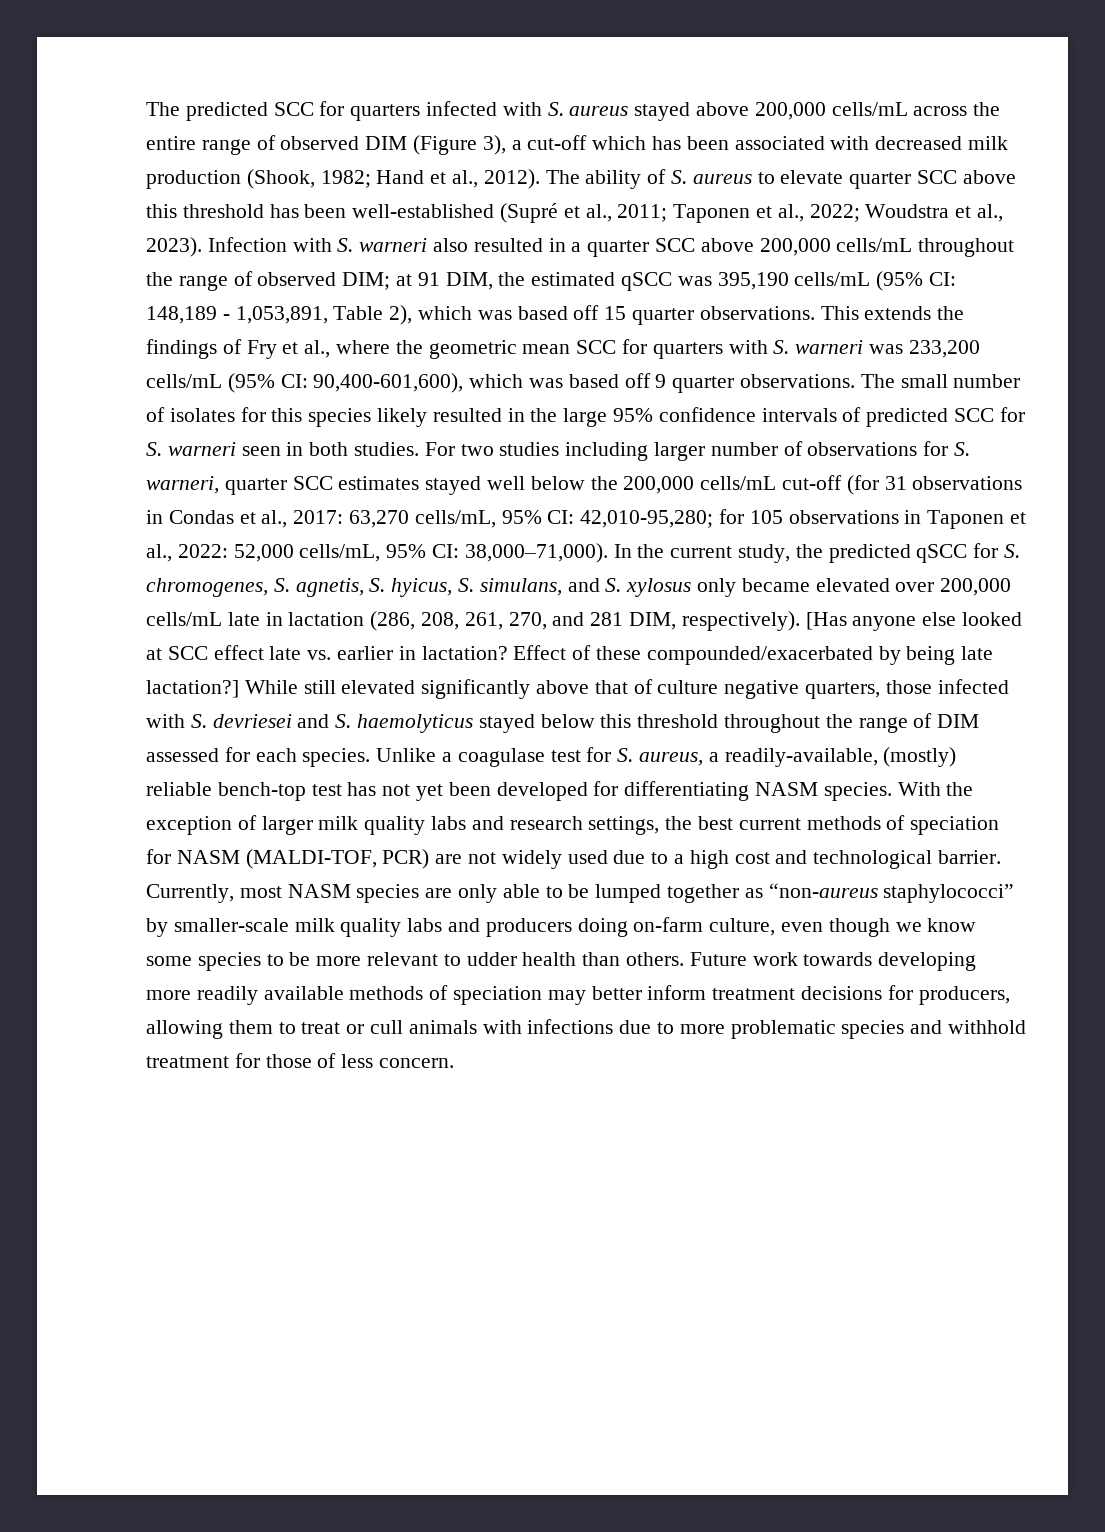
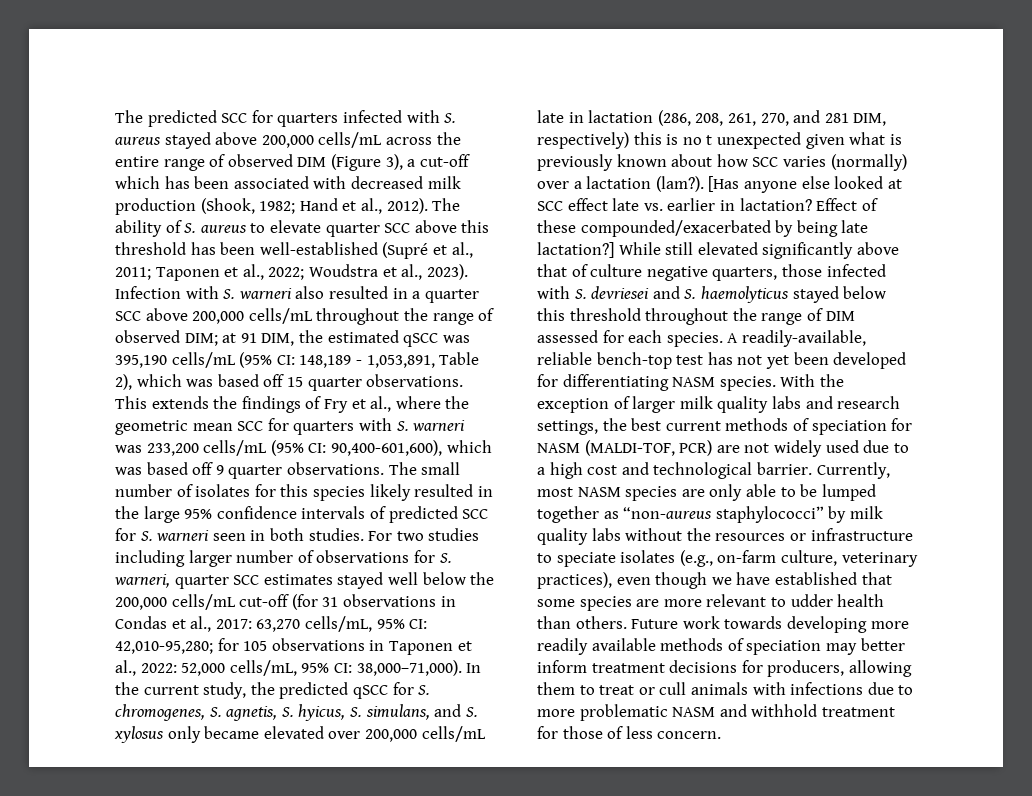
[681,611,800,631] respectively). -> [537,132,902,149] [537,154,907,171] [537,176,704,192] respectively) this is no t unexpected given what is previously known about how SCC varies (normally) over a lactation (lam?).
[376,747,957,767] Unlike a coagulase test for S. aureus, a readily-available, (mostly) -> [727,330,866,347] A readily-available,
[173,917,977,937] [146,952,311,971] smaller-scale milk quality labs and producers doing on-farm culture, even though we know some species to be -> [849,506,883,519] [537,528,913,545] [537,550,918,567] [537,572,892,589] [537,596,660,611] milk quality labs without the resources or infrastructure to speciate isolates (e.g., on-farm culture, veterinary practices), even though we have established that some species are
[841,1020,905,1039] species -> [672,707,716,717] NASM

